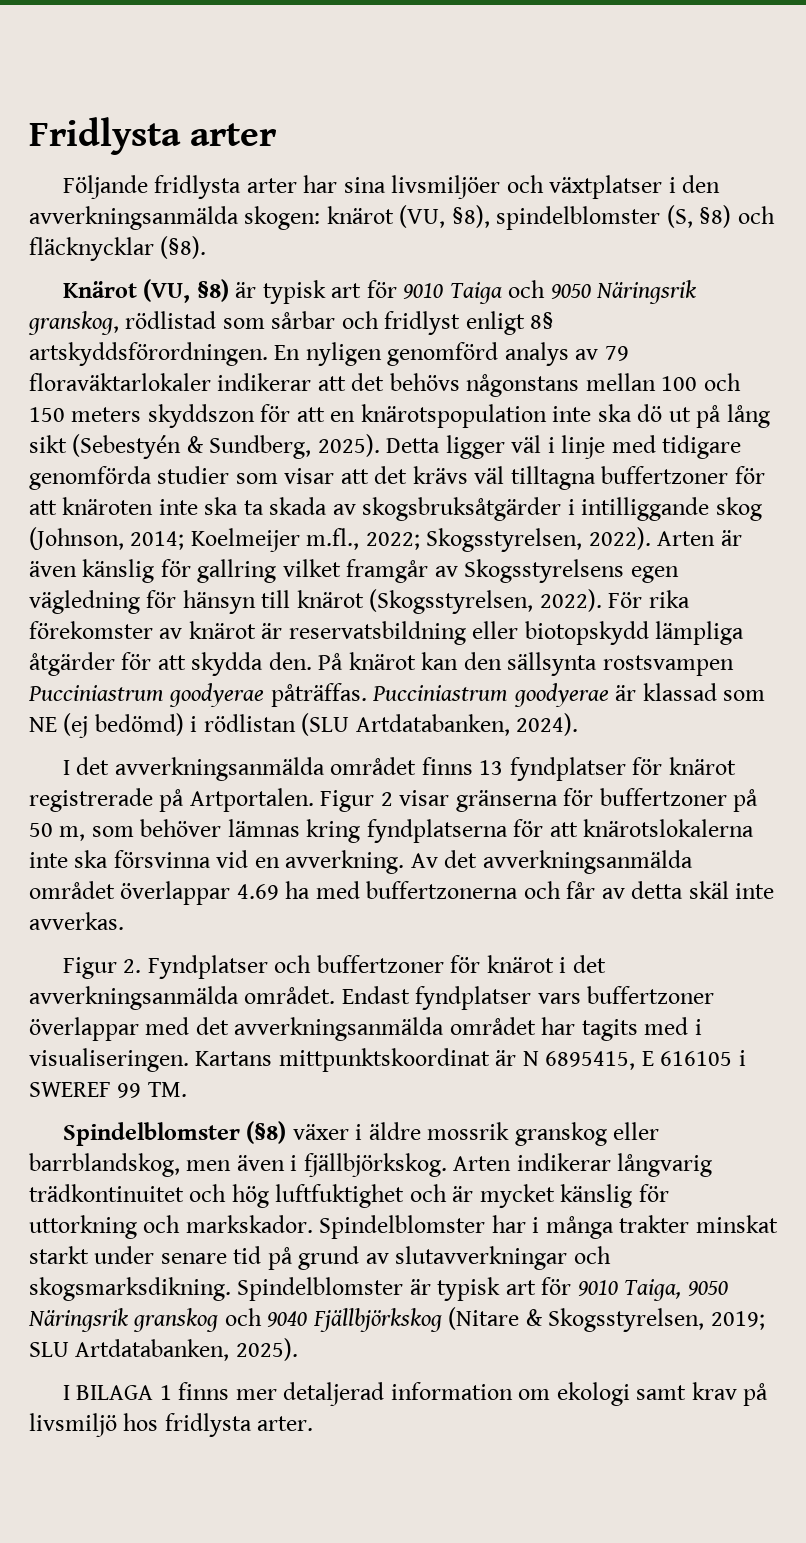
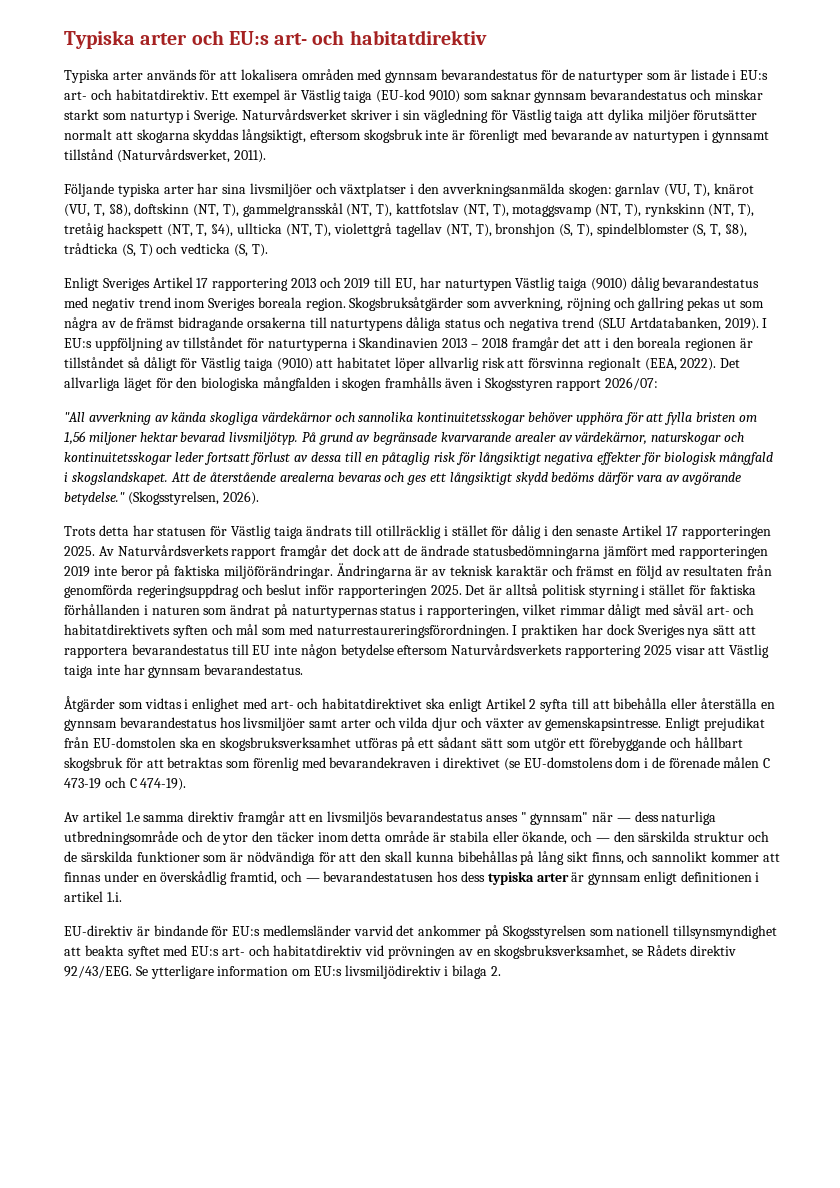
[29,117,277,155] Fridlysta arter -> [64,30,487,49] [64,69,769,83] [64,89,763,103] [64,109,758,123] [64,129,769,143] [64,149,266,163] Typiska arter och EU:s art- och habitatdirektiv // Typiska arter används för att lokalisera områden med gynnsam bevarandestatus för de naturtyper som är listade i EU:s art- och habitatdirektiv. Ett exempel är Västlig taiga (EU-kod 9010) som saknar gynnsam bevarandestatus och minskar starkt som naturtyp i Sverige. Naturvårdsverket skriver i sin vägledning för Västlig taiga att dylika miljöer förutsätter normalt att skogarna skyddas långsiktigt, eftersom skogsbruk inte är förenligt med bevarande av naturtypen i gynnsamt tillstånd (Naturvårdsverket, 2011).
[154,175,242,199] fridlysta -> [117,183,160,197] typiska
[326,205,775,230] [29,236,207,261] [62,279,697,304] [28,311,555,335] [29,342,629,366] [29,373,741,397] [29,404,770,428] [29,434,742,459] [29,466,765,490] [29,497,762,521] [29,527,742,552] [29,559,679,583] [29,589,690,614] [29,621,745,645] [29,652,734,676] [28,683,766,707] [29,713,579,738] [62,757,736,781] [29,788,759,812] [29,819,755,843] [29,850,693,874] [29,881,775,905] [29,912,124,930] [62,955,606,979] [29,986,715,1010] [29,1017,702,1041] [29,1048,746,1072] [29,1082,187,1098] [62,1121,660,1146] [29,1153,713,1177] [29,1184,669,1208] [29,1215,778,1239] [29,1246,611,1270] [29,1277,728,1301] [28,1307,765,1332] [29,1338,298,1361] [62,1382,769,1406] [29,1413,314,1437] knärot (VU, §8), spindelblomster (S, §8) och fläcknycklar (§8). // Knärot (VU, §8) är typisk art för 9010 Taiga och 9050 Näringsrik granskog, rödlistad som sårbar och fridlyst enligt 8§ artskyddsförordningen. En nyligen genomförd analys av 79 floraväktarlokaler indikerar att det behövs någonstans mellan 100 och 150 meters skyddszon för att en knärotspopulation inte ska dö ut på lång sikt (Sebestyén & Sundberg, 2025). Detta ligger väl i linje med tidigare genomförda studier som visar att det krävs väl tilltagna buffertzoner för att knäroten inte ska ta skada av skogsbruksåtgärder i intilliggande skog (Johnson, 2014; Koelmeijer m.fl., 2022; Skogsstyrelsen, 2022). Arten är även känslig för gallring vilket framgår av Skogsstyrelsens egen vägledning för hänsyn till knärot (Skogsstyrelsen, 2022). För rika förekomster av knärot är reservatsbildning eller biotopskydd lämpliga åtgärder för att skydda den. På knärot kan den sällsynta rostsvampen Pucciniastrum goodyerae påträffas. Pucciniastrum goodyerae är klassad som NE (ej bedömd) i rödlistan (SLU Artdatabanken, 2024). // I det avverkningsanmälda området finns 13 fyndplatser för knärot registrerade på Artportalen. Figur 2 visar gränserna för buffertzoner på 50 m, som behöver lämnas kring fyndplatserna för att knärotslokalerna inte ska försvinna vid en avverkning. Av det avverkningsanmälda området överlappar 4.69 ha med buffertzonerna och får av detta skäl inte avverkas. // Figur 2. Fyndplatser och buffertzoner för knärot i det avverkningsanmälda området. Endast fyndplatser vars buffertzoner överlappar med det avverkningsanmälda området har tagits med i visualiseringen. Kartans mittpunktskoordinat är N 6895415, E 616105 i SWEREF 99 TM. // Spindelblomster (§8) växer i äldre mossrik granskog eller barrblandskog, men även i fjällbjörkskog. Arten indikerar långvarig trädkontinuitet och hög luftfuktighet och är mycket känslig för uttorkning och markskador. Spindelblomster har i många trakter minskat starkt under senare tid på grund av slutavverkningar och skogsmarksdikning. Spindelblomster är typisk art för 9010 Taiga, 9050 Näringsrik granskog och 9040 Fjällbjörkskog (Nitare & Skogsstyrelsen, 2019; SLU Artdatabanken, 2025). // I BILAGA 1 finns mer detaljerad information om ekologi samt krav på livsmiljö hos fridlysta arter. -> [615,183,754,197] [64,203,755,217] [64,223,748,237] [64,243,268,257] [64,277,760,291] [64,297,764,311] [64,317,768,331] [64,337,754,351] [64,357,741,371] [64,377,659,391] [64,412,757,425] [64,431,744,445] [64,452,774,465] [64,472,742,485] [64,491,259,505] [64,525,771,539] [64,545,769,559] [64,563,773,579] [64,584,756,598] [64,604,755,618] [64,624,756,638] [64,644,770,658] [64,664,304,678] [64,696,775,712] [64,717,765,731] [64,737,743,751] [64,757,771,771] [64,777,187,791] [64,811,717,825] [64,831,770,845] [64,851,780,865] [64,871,760,885] [64,891,122,902] [64,925,778,939] [64,945,736,959] [64,965,502,979] garnlav (VU, T), knärot (VU, T, §8), doftskinn (NT, T), gammelgransskål (NT, T), kattfotslav (NT, T), motaggsvamp (NT, T), rynkskinn (NT, T), tretåig hackspett (NT, T, §4), ullticka (NT, T), violettgrå tagellav (NT, T), bronshjon (S, T), spindelblomster (S, T, §8), trådticka (S, T) och vedticka (S, T). // Enligt Sveriges Artikel 17 rapportering 2013 och 2019 till EU, har naturtypen Västlig taiga (9010) dålig bevarandestatus med negativ trend inom Sveriges boreala region. Skogsbruksåtgärder som avverkning, röjning och gallring pekas ut som några av de främst bidragande orsakerna till naturtypens dåliga status och negativa trend (SLU Artdatabanken, 2019). I EU:s uppföljning av tillståndet för naturtyperna i Skandinavien 2013 – 2018 framgår det att i den boreala regionen är tillståndet så dåligt för Västlig taiga (9010) att habitatet löper allvarlig risk att försvinna regionalt (EEA, 2022). Det allvarliga läget för den biologiska mångfalden i skogen framhålls även i Skogsstyren rapport 2026/07: // "All avverkning av kända skogliga värdekärnor och sannolika kontinuitetsskogar behöver upphöra för att fylla bristen om 1,56 miljoner hektar bevarad livsmiljötyp. På grund av begränsade kvarvarande arealer av värdekärnor, naturskogar och kontinuitetsskogar leder fortsatt förlust av dessa till en påtaglig risk för långsiktigt negativa effekter för biologisk mångfald i skogslandskapet. Att de återstående arealerna bevaras och ges ett långsiktigt skydd bedöms därför vara av avgörande betydelse." (Skogsstyrelsen, 2026). // Trots detta har statusen för Västlig taiga ändrats till otillräcklig i stället för dålig i den senaste Artikel 17 rapporteringen 2025. Av Naturvårdsverkets rapport framgår det dock att de ändrade statusbedömningarna jämfört med rapporteringen 2019 inte beror på faktiska miljöförändringar. Ändringarna är av teknisk karaktär och främst en följd av resultaten från genomförda regeringsuppdrag och beslut inför rapporteringen 2025. Det är alltså politisk styrning i stället för faktiska förhållanden i naturen som ändrat på naturtypernas status i rapporteringen, vilket rimmar dåligt med såväl art- och habitatdirektivets syften och mål som med naturrestaureringsförordningen. I praktiken har dock Sveriges nya sätt att rapportera bevarandestatus till EU inte någon betydelse eftersom Naturvårdsverkets rapportering 2025 visar att Västlig taiga inte har gynnsam bevarandestatus. // Åtgärder som vidtas i enlighet med art- och habitatdirektivet ska enligt Artikel 2 syfta till att bibehålla eller återställa en gynnsam bevarandestatus hos livsmiljöer samt arter och vilda djur och växter av gemenskapsintresse. Enligt prejudikat från EU-domstolen ska en skogsbruksverksamhet utföras på ett sådant sätt som utgör ett förebyggande och hållbart skogsbruk för att betraktas som förenlig med bevarandekraven i direktivet (se EU-domstolens dom i de förenade målen C 473-19 och C 474-19). // Av artikel 1.e samma direktiv framgår att en livsmiljös bevarandestatus anses " gynnsam" när — dess naturliga utbredningsområde och de ytor den täcker inom detta område är stabila eller ökande, och — den särskilda struktur och de särskilda funktioner som är nödvändiga för att den skall kunna bibehållas på lång sikt finns, och sannolikt kommer att finnas under en överskådlig framtid, och — bevarandestatusen hos dess typiska arter är gynnsam enligt definitionen i artikel 1.i. // EU-direktiv är bindande för EU:s medlemsländer varvid det ankommer på Skogsstyrelsen som nationell tillsynsmyndighet att beakta syftet med EU:s art- och habitatdirektiv vid prövningen av en skogsbruksverksamhet, se Rådets direktiv 92/43/EEG. Se ytterligare information om EU:s livsmiljödirektiv i bilaga 2.

